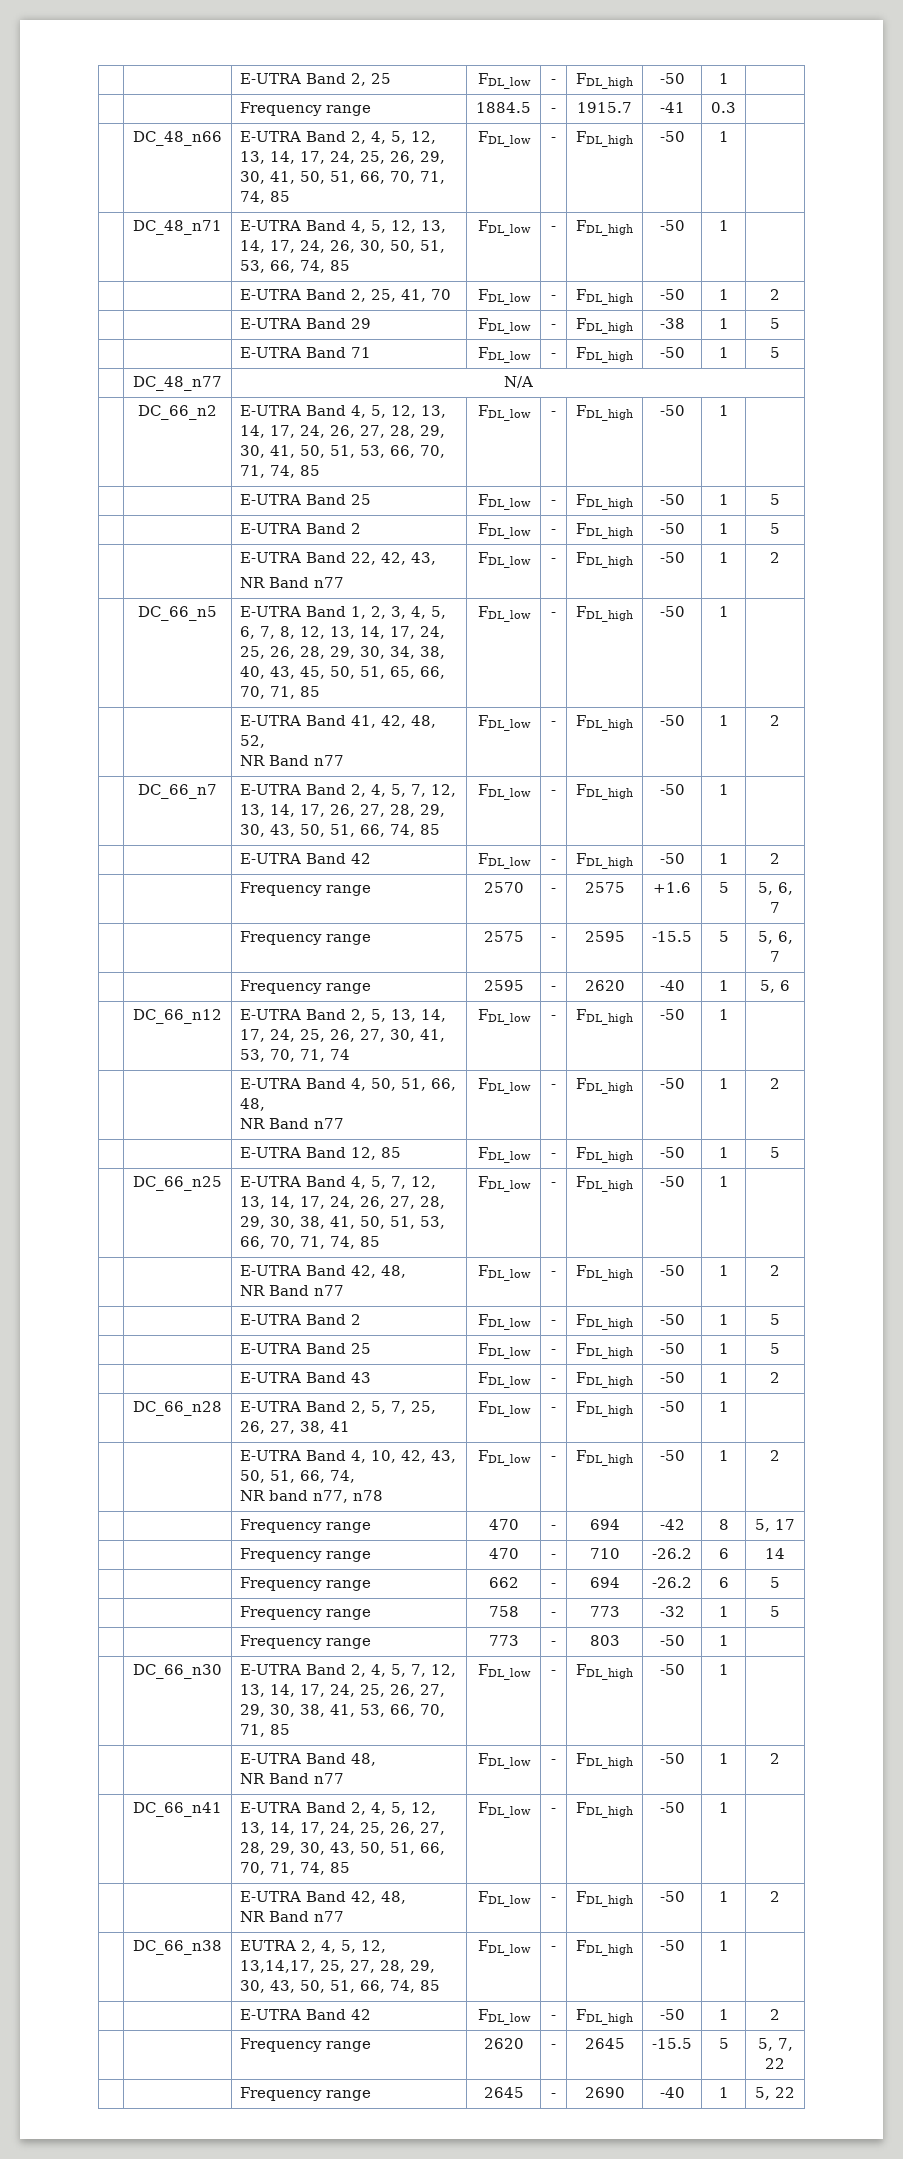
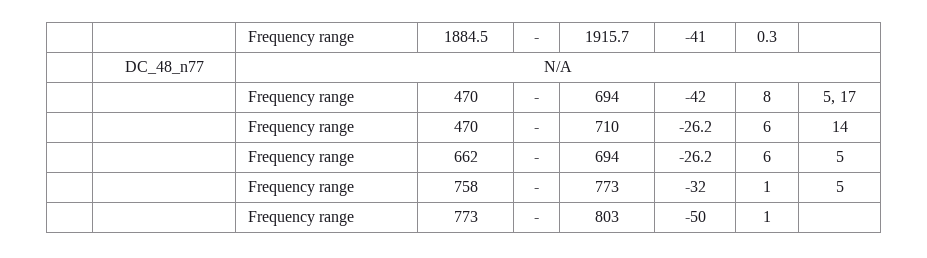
[240,73,392,86] [477,73,531,89] [551,79,556,84] [576,73,633,89] [659,73,685,84] [718,73,729,84] | | E-UTRA Band 2, 25 | FDL_low | - | FDL_high | -50 | 1 | // | -> (247, 38) |
[133,131,222,146] [240,131,437,144] [240,151,446,164] [240,171,446,184] [240,191,291,204] [477,131,531,147] [551,137,556,142] [576,131,633,147] [659,131,685,142] [718,131,729,142] [133,220,222,235] [240,220,447,233] [240,240,446,253] [240,260,351,273] [477,220,531,236] [551,226,556,231] [576,220,633,236] [659,220,685,231] [718,220,729,231] [240,289,452,302] [477,289,531,305] [551,295,556,300] [576,289,633,305] [659,289,685,300] [718,289,729,300] [770,289,780,300] [240,318,372,329] [477,318,531,334] [551,324,556,329] [576,318,633,334] [659,318,685,329] [718,318,729,329] [770,318,780,329] [240,347,372,358] [477,347,531,363] [551,353,556,358] [576,347,633,363] [659,347,685,358] [718,347,729,358] [770,347,780,358] [133,376,222,391] [503,376,533,388] [138,405,217,420] [240,405,447,418] [240,425,446,438] [240,445,446,458] [240,465,321,478] [477,405,531,421] [551,411,556,416] [576,405,633,421] [659,405,685,416] [718,405,729,416] [240,494,372,505] [477,494,531,510] [551,500,556,505] [576,494,633,510] [659,494,685,505] [718,494,729,505] [770,494,780,505] [240,523,362,534] [477,523,531,539] [551,529,556,534] [576,523,633,539] [659,523,685,534] [718,523,729,534] [770,523,780,534] [240,552,437,565] [240,577,345,588] [477,552,531,568] [551,558,556,563] [576,552,633,568] [659,552,685,563] [718,552,729,563] [770,552,780,563] [138,606,217,621] [240,606,447,619] [240,626,446,639] [240,646,446,659] [240,666,446,679] [240,686,321,699] [477,606,531,622] [551,612,556,617] [576,606,633,622] [659,606,685,617] [718,606,729,617] [240,715,437,728] [240,735,266,748] [240,755,345,766] [477,715,531,731] [551,721,556,726] [576,715,633,731] [659,715,685,726] [718,715,729,726] [770,715,780,726] [138,784,217,799] [240,784,457,797] [240,804,446,817] [240,824,441,837] [477,784,531,800] [551,790,556,795] [576,784,633,800] [659,784,685,795] [718,784,729,795] [240,853,372,864] [477,853,531,869] [551,859,556,864] [576,853,633,869] [659,853,685,864] [718,853,729,864] [770,853,780,864] [240,882,372,896] [483,882,524,893] [551,888,556,893] [584,882,625,893] [653,882,691,893] [718,882,729,893] [757,882,793,895] [770,902,780,913] [240,931,372,945] [483,931,524,942] [551,937,556,942] [584,931,625,942] [652,931,692,942] [718,931,729,942] [757,931,793,944] [770,951,780,962] [240,980,372,994] [483,980,524,991] [551,986,556,991] [584,980,625,991] [659,980,685,991] [718,980,729,991] [760,980,790,993] [133,1009,222,1024] [240,1009,447,1022] [240,1029,446,1042] [240,1049,351,1062] [477,1009,531,1025] [551,1015,556,1020] [576,1009,633,1025] [659,1009,685,1020] [718,1009,729,1020] [240,1078,457,1091] [240,1098,266,1111] [240,1118,345,1129] [477,1078,531,1094] [551,1084,556,1089] [576,1078,633,1094] [659,1078,685,1089] [718,1078,729,1089] [770,1078,780,1089] [240,1147,402,1160] [477,1147,531,1163] [551,1153,556,1158] [576,1147,633,1163] [659,1147,685,1158] [718,1147,729,1158] [770,1147,780,1158] [133,1176,222,1191] [240,1176,437,1189] [240,1196,446,1209] [240,1216,446,1229] [240,1236,381,1249] [477,1176,531,1192] [551,1182,556,1187] [576,1176,633,1192] [659,1176,685,1187] [718,1176,729,1187] [240,1265,407,1278] [240,1285,345,1296] [477,1265,531,1281] [551,1271,556,1276] [576,1265,633,1281] [659,1265,685,1276] [718,1265,729,1276] [770,1265,780,1276] [240,1314,362,1325] [477,1314,531,1330] [551,1320,556,1325] [576,1314,633,1330] [659,1314,685,1325] [718,1314,729,1325] [770,1314,780,1325] [240,1343,372,1354] [477,1343,531,1359] [551,1349,556,1354] [576,1343,633,1359] [659,1343,685,1354] [718,1343,729,1354] [770,1343,780,1354] [240,1372,372,1383] [477,1372,531,1388] [551,1378,556,1383] [576,1372,633,1388] [659,1372,685,1383] [718,1372,729,1383] [770,1372,780,1383] [133,1401,222,1416] [240,1401,437,1414] [240,1421,351,1434] [477,1401,531,1417] [551,1407,556,1412] [576,1401,633,1417] [659,1401,685,1412] [718,1401,729,1412] [240,1450,457,1463] [240,1470,356,1483] [240,1490,384,1503] [477,1450,531,1466] [551,1456,556,1461] [576,1450,633,1466] [659,1450,685,1461] [718,1450,729,1461] [770,1450,780,1461] DC_48_n66 | E-UTRA Band 2, 4, 5, 12, 13, 14, 17, 24, 25, 26, 29, 30, 41, 50, 51, 66, 70, 71, 74, 85 | FDL_low | - | FDL_high | -50 | 1 | // | DC_48_n71 | E-UTRA Band 4, 5, 12, 13, 14, 17, 24, 26, 30, 50, 51, 53, 66, 74, 85 | FDL_low | - | FDL_high | -50 | 1 | // | | E-UTRA Band 2, 25, 41, 70 | FDL_low | - | FDL_high | -50 | 1 | 2 // | | E-UTRA Band 29 | FDL_low | - | FDL_high | -38 | 1 | 5 // | | E-UTRA Band 71 | FDL_low | - | FDL_high | -50 | 1 | 5 // | DC_48_n77 | N/A // | DC_66_n2 | E-UTRA Band 4, 5, 12, 13, 14, 17, 24, 26, 27, 28, 29, 30, 41, 50, 51, 53, 66, 70, 71, 74, 85 | FDL_low | - | FDL_high | -50 | 1 | // | | E-UTRA Band 25 | FDL_low | - | FDL_high | -50 | 1 | 5 // | | E-UTRA Band 2 | FDL_low | - | FDL_high | -50 | 1 | 5 // | | E-UTRA Band 22, 42, 43, // NR Band n77 | FDL_low | - | FDL_high | -50 | 1 | 2 // | DC_66_n5 | E-UTRA Band 1, 2, 3, 4, 5, 6, 7, 8, 12, 13, 14, 17, 24, 25, 26, 28, 29, 30, 34, 38, 40, 43, 45, 50, 51, 65, 66, 70, 71, 85 | FDL_low | - | FDL_high | -50 | 1 | // | | E-UTRA Band 41, 42, 48, 52, // NR Band n77 | FDL_low | - | FDL_high | -50 | 1 | 2 // | DC_66_n7 | E-UTRA Band 2, 4, 5, 7, 12, 13, 14, 17, 26, 27, 28, 29, 30, 43, 50, 51, 66, 74, 85 | FDL_low | - | FDL_high | -50 | 1 | // | | E-UTRA Band 42 | FDL_low | - | FDL_high | -50 | 1 | 2 // | | Frequency range | 2570 | - | 2575 | +1.6 | 5 | 5, 6, 7 // | | Frequency range | 2575 | - | 2595 | -15.5 | 5 | 5, 6, 7 // | | Frequency range | 2595 | - | 2620 | -40 | 1 | 5, 6 // | DC_66_n12 | E-UTRA Band 2, 5, 13, 14, 17, 24, 25, 26, 27, 30, 41, 53, 70, 71, 74 | FDL_low | - | FDL_high | -50 | 1 | // | | E-UTRA Band 4, 50, 51, 66, 48, // NR Band n77 | FDL_low | - | FDL_high | -50 | 1 | 2 // | | E-UTRA Band 12, 85 | FDL_low | - | FDL_high | -50 | 1 | 5 // | DC_66_n25 | E-UTRA Band 4, 5, 7, 12, 13, 14, 17, 24, 26, 27, 28, 29, 30, 38, 41, 50, 51, 53, 66, 70, 71, 74, 85 | FDL_low | - | FDL_high | -50 | 1 | // | | E-UTRA Band 42, 48, // NR Band n77 | FDL_low | - | FDL_high | -50 | 1 | 2 // | | E-UTRA Band 2 | FDL_low | - | FDL_high | -50 | 1 | 5 // | | E-UTRA Band 25 | FDL_low | - | FDL_high | -50 | 1 | 5 // | | E-UTRA Band 43 | FDL_low | - | FDL_high | -50 | 1 | 2 // | DC_66_n28 | E-UTRA Band 2, 5, 7, 25, 26, 27, 38, 41 | FDL_low | - | FDL_high | -50 | 1 | // | | E-UTRA Band 4, 10, 42, 43, 50, 51, 66, 74, // NR band n77, n78 | FDL_low | - | FDL_high | -50 | 1 | 2 -> [124,61,204,74] [544,61,572,72] DC_48_n77 | N/A
[133,1664,222,1679] [240,1664,457,1677] [240,1684,446,1697] [240,1704,446,1717] [240,1724,291,1737] [477,1664,531,1680] [551,1670,556,1675] [576,1664,633,1680] [659,1664,685,1675] [718,1664,729,1675] [240,1753,377,1766] [240,1773,345,1784] [477,1753,531,1769] [551,1759,556,1764] [576,1753,633,1769] [659,1753,685,1764] [718,1753,729,1764] [770,1753,780,1764] [133,1802,222,1817] [240,1802,437,1815] [240,1822,446,1835] [240,1842,446,1855] [240,1862,351,1875] [477,1802,531,1818] [551,1808,556,1813] [576,1802,633,1818] [659,1802,685,1813] [718,1802,729,1813] [240,1891,407,1904] [240,1911,345,1922] [477,1891,531,1907] [551,1897,556,1902] [576,1891,633,1907] [659,1891,685,1902] [718,1891,729,1902] [770,1891,780,1902] [133,1940,222,1955] [240,1940,387,1953] [240,1960,436,1973] [240,1980,441,1993] [477,1940,531,1956] [551,1946,556,1951] [576,1940,633,1956] [659,1940,685,1951] [718,1940,729,1951] [240,2009,372,2020] [477,2009,531,2025] [551,2015,556,2020] [576,2009,633,2025] [659,2009,685,2020] [718,2009,729,2020] [770,2009,780,2020] [240,2038,372,2052] [483,2038,524,2049] [551,2044,556,2049] [584,2038,625,2049] [652,2038,692,2049] [718,2038,729,2049] [757,2038,793,2051] [765,2058,785,2069] [240,2087,372,2101] [483,2087,524,2098] [551,2093,556,2098] [584,2087,625,2098] [659,2087,685,2098] [718,2087,729,2098] [755,2087,795,2100] // | DC_66_n30 | E-UTRA Band 2, 4, 5, 7, 12, 13, 14, 17, 24, 25, 26, 27, 29, 30, 38, 41, 53, 66, 70, 71, 85 | FDL_low | - | FDL_high | -50 | 1 | // | | E-UTRA Band 48, // NR Band n77 | FDL_low | - | FDL_high | -50 | 1 | 2 // | DC_66_n41 | E-UTRA Band 2, 4, 5, 12, 13, 14, 17, 24, 25, 26, 27, 28, 29, 30, 43, 50, 51, 66, 70, 71, 74, 85 | FDL_low | - | FDL_high | -50 | 1 | // | | E-UTRA Band 42, 48, // NR Band n77 | FDL_low | - | FDL_high | -50 | 1 | 2 // | DC_66_n38 | EUTRA 2, 4, 5, 12, 13,14,17, 25, 27, 28, 29, 30, 43, 50, 51, 66, 74, 85 | FDL_low | - | FDL_high | -50 | 1 | // | | E-UTRA Band 42 | FDL_low | - | FDL_high | -50 | 1 | 2 // | | Frequency range | 2620 | - | 2645 | -15.5 | 5 | 5, 7, 22 // | | Frequency range | 2645 | - | 2690 | -40 | 1 | 5, 22 -> (771, 216) none

